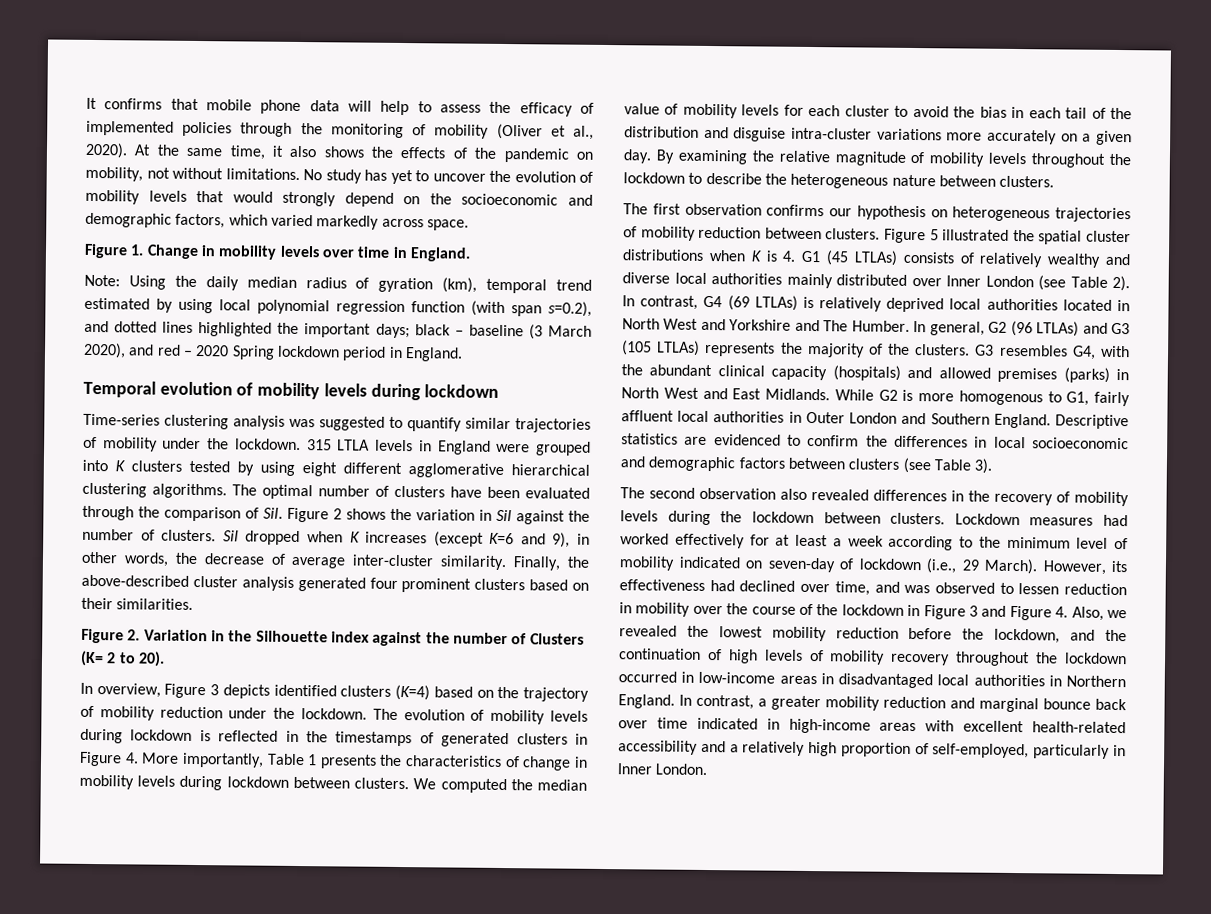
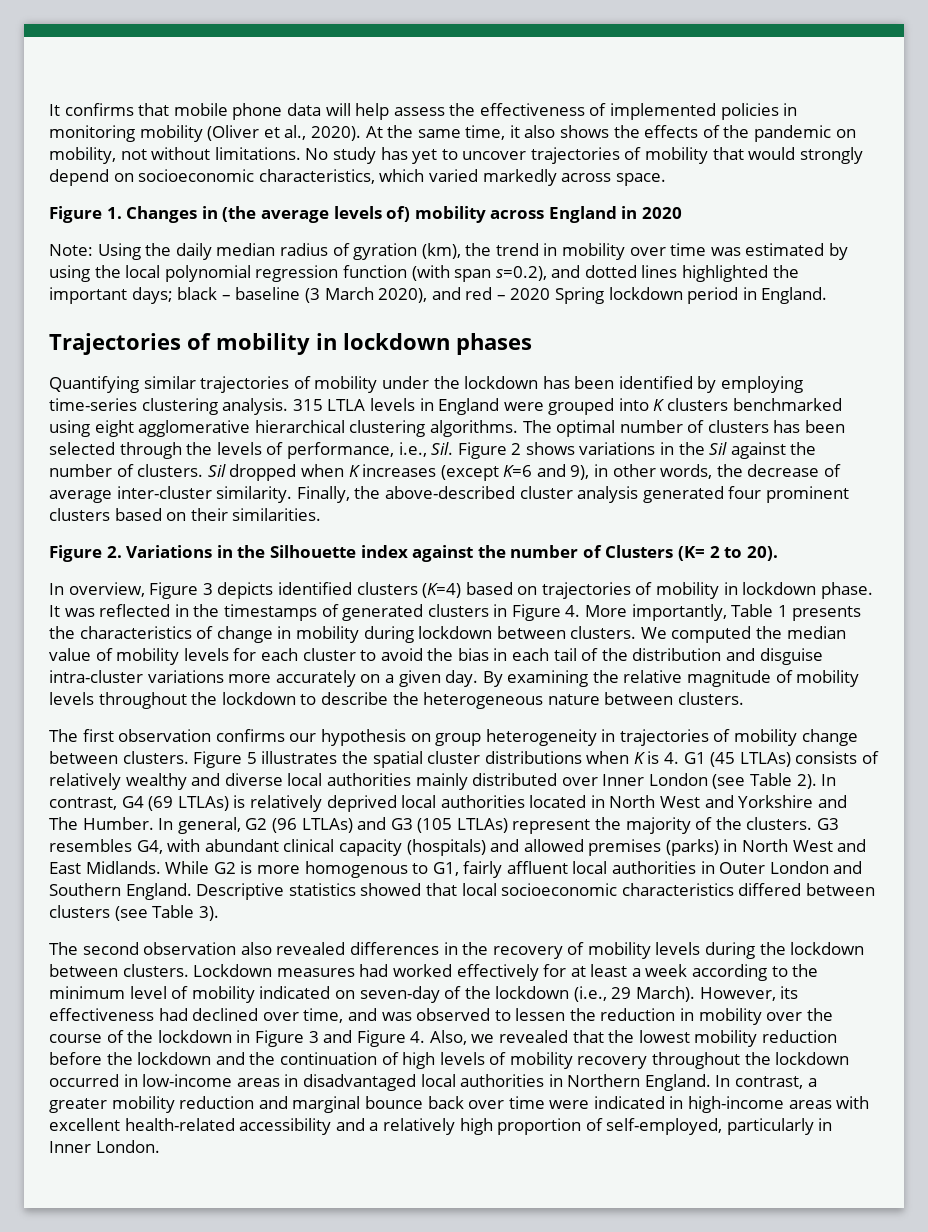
[417,101,432,113] to -> (390, 111) none
[519,102,573,117] efficacy -> [479,103,585,116] effectiveness
[240,122,427,139] through the monitoring of -> [783,103,798,116] [49,125,135,142] in monitoring
[489,170,593,183] [85,189,187,205] the evolution of mobility levels -> [530,147,709,164] trajectories of mobility
[429,193,593,206] [85,212,226,229] the socioeconomic and demographic factors, -> [138,169,375,184] socioeconomic characteristics,
[146,244,471,262] Change in mobility levels over time in England. -> [126,206,683,223] Changes in (the average levels of) mobility across England in 2020
[486,278,592,294] temporal trend -> [465,243,741,260] the trend in mobility over time was
(213, 306) none -> [94,265,121,278] the
[83,380,500,401] [83,413,462,432] Temporal evolution of mobility levels during lockdown // Time-series clustering analysis was suggested to quantify -> [49,333,532,355] [49,376,139,393] Trajectories of mobility in lockdown phases // Quantifying
[234,438,301,451] lockdown. -> [464,376,804,393] [49,398,289,415] lockdown has been identified by employing time-series clustering analysis.
[189,460,254,476] tested by -> [732,398,842,411] benchmarked
[343,462,402,475] different -> (134, 428) none
[450,486,590,499] [82,505,259,522] have been evaluated through the comparison of -> [773,420,846,433] [49,442,427,459] has been selected through the levels of performance, i.e.,
[390,508,492,521] the variation in -> [579,442,705,455] variations in the
[143,629,208,642] Variation -> [126,545,213,558] Variations
[497,686,590,702] [80,705,588,725] [80,728,211,744] the trajectory of mobility reduction under the lockdown. The evolution of mobility levels during lockdown is -> [541,582,873,599] [49,605,95,617] trajectories of mobility in lockdown phase. It was
[137,775,176,787] levels -> (359, 634) none
[952,206,1131,223] [623,226,762,241] heterogeneous trajectories of mobility reduction -> [435,729,858,746] group heterogeneity in trajectories of mobility change
[942,229,1010,241] illustrated -> [261,751,338,764] illustrates
[704,341,776,357] represents -> [512,819,591,834] represent
[621,364,643,376] the -> (201, 845) none
[684,434,1129,450] [620,456,786,472] are evidenced to confirm the differences in local socioeconomic and demographic factors -> [360,883,802,896] showed that local socioeconomic characteristics differed
(854, 564) none -> [464,986,491,999] the
(1060, 589) none -> [569,1008,596,1021] the
(677, 631) none -> [572,1030,604,1043] that
[994,628,1061,644] lockdown, -> [137,1052,212,1065] lockdown
(688, 723) none -> [549,1100,590,1109] were

